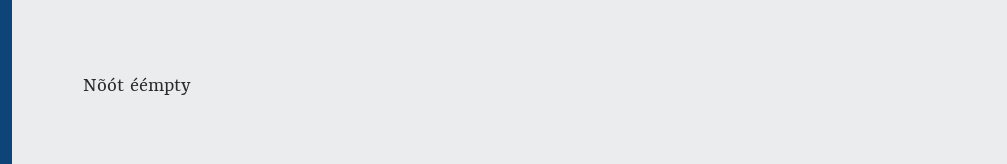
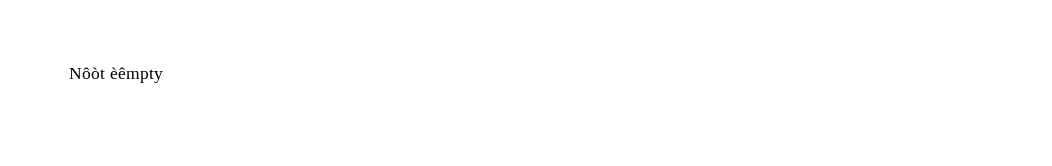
[83,77,191,95] Nõót éémpty -> [69,67,163,83] Nôòt èêmpty

